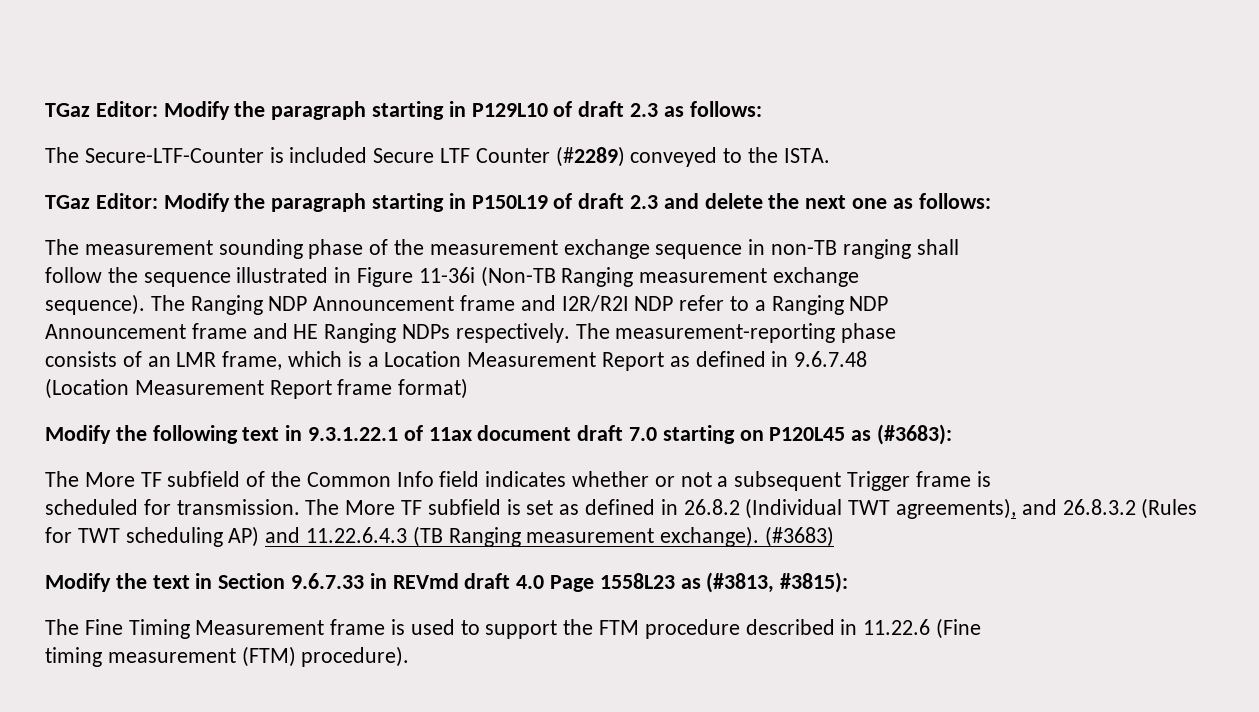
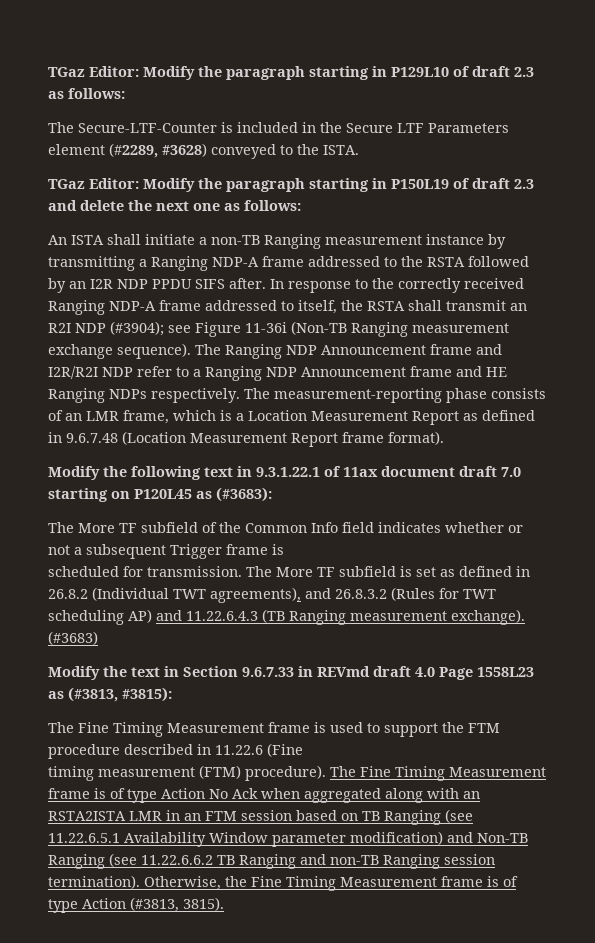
[373,146,625,167] Secure LTF Counter (#2289) -> [302,122,509,133] [48,143,207,158] in the Secure LTF Parameters element (#2289, #3628)
[45,239,959,259] [45,267,352,287] The measurement sounding phase of the measurement exchange sequence in non-TB ranging shall // follow the sequence illustrated in -> [48,234,506,249] [48,256,529,271] [48,278,524,293] [48,300,527,315] [48,321,191,336] An ISTA shall initiate a non-TB Ranging measurement instance by transmitting a Ranging NDP-A frame addressed to the RSTA followed by an I2R NDP PPDU SIFS after. In response to the correctly received Ranging NDP-A frame addressed to itself, the RSTA shall transmit an R2I NDP (#3904); see
(860, 277) // -> (113, 351) none
(889, 303) // -> (297, 372) none
(897, 333) // -> (487, 395) none
(868, 359) // -> (118, 438) none
[398,378,469,399] format) -> [388,431,444,445] format).
(410, 656) none -> [330,766,546,781] [48,788,480,803] [48,809,473,825] [48,831,528,847] [48,853,495,869] [48,875,518,891] [48,897,224,913] The Fine Timing Measurement frame is of type Action No Ack when aggregated along with an RSTA2ISTA LMR in an FTM session based on TB Ranging (see 11.22.6.5.1 Availability Window parameter modification) and Non-TB Ranging (see 11.22.6.6.2 TB Ranging and non-TB Ranging session termination). Otherwise, the Fine Timing Measurement frame is of type Action (#3813, 3815).

